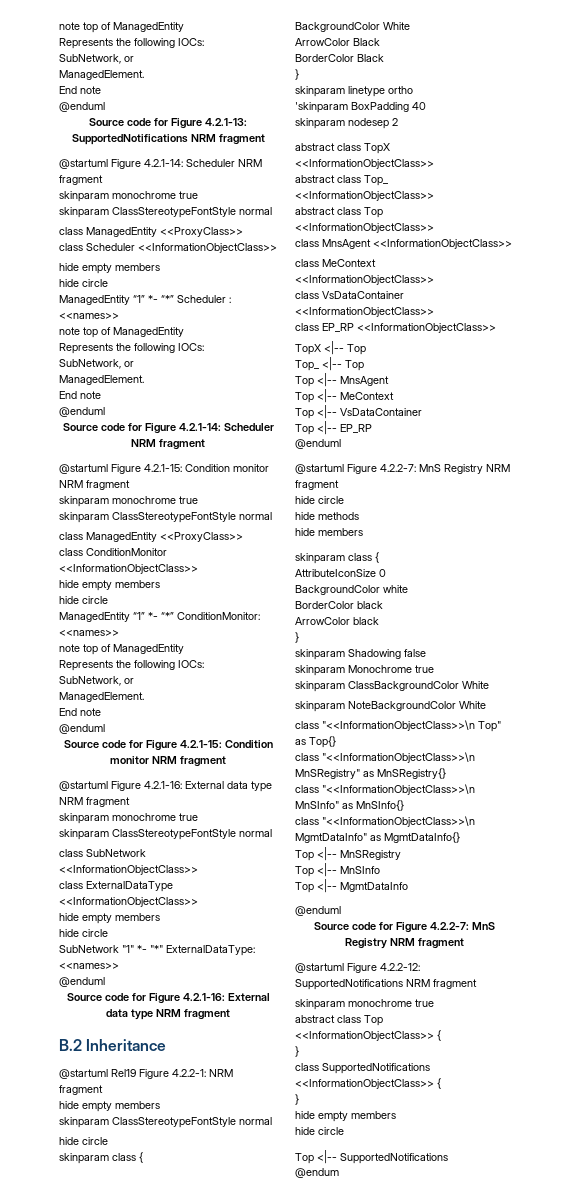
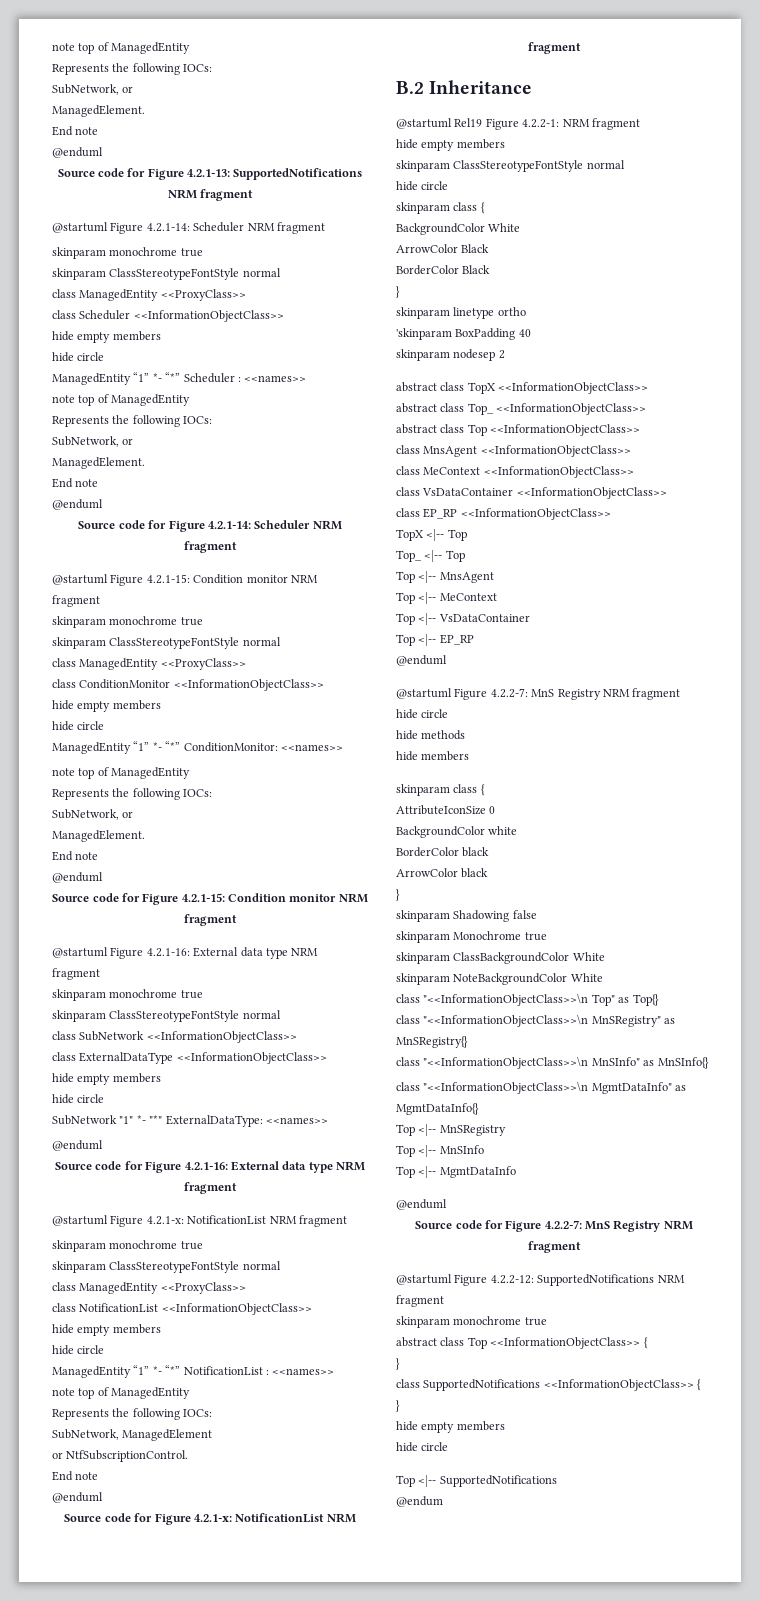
(230, 1014) none -> [52,1215,347,1227] [52,1240,203,1252] [52,1261,281,1273] [52,1282,246,1294] [52,1303,312,1315] [52,1324,161,1336] [52,1345,105,1355] [52,1365,335,1378] [52,1387,191,1399] [52,1408,213,1420] [52,1429,213,1441] [52,1450,189,1462] [52,1471,99,1481] [52,1492,103,1503] [64,1513,356,1525] [528,42,581,54] // @startuml Figure 4.2.1-x: NotificationList NRM fragment // skinparam monochrome true // skinparam ClassStereotypeFontStyle normal // class ManagedEntity <<ProxyClass>> // class NotificationList <<InformationObjectClass>> // hide empty members // hide circle // ManagedEntity “1” *- “*” NotificationList : <<names>> // note top of ManagedEntity // Represents the following IOCs: // SubNetwork, ManagedElement // or NtfSubscriptionControl. // End note // @enduml // Source code for Figure 4.2.1-x: NotificationList NRM fragment

